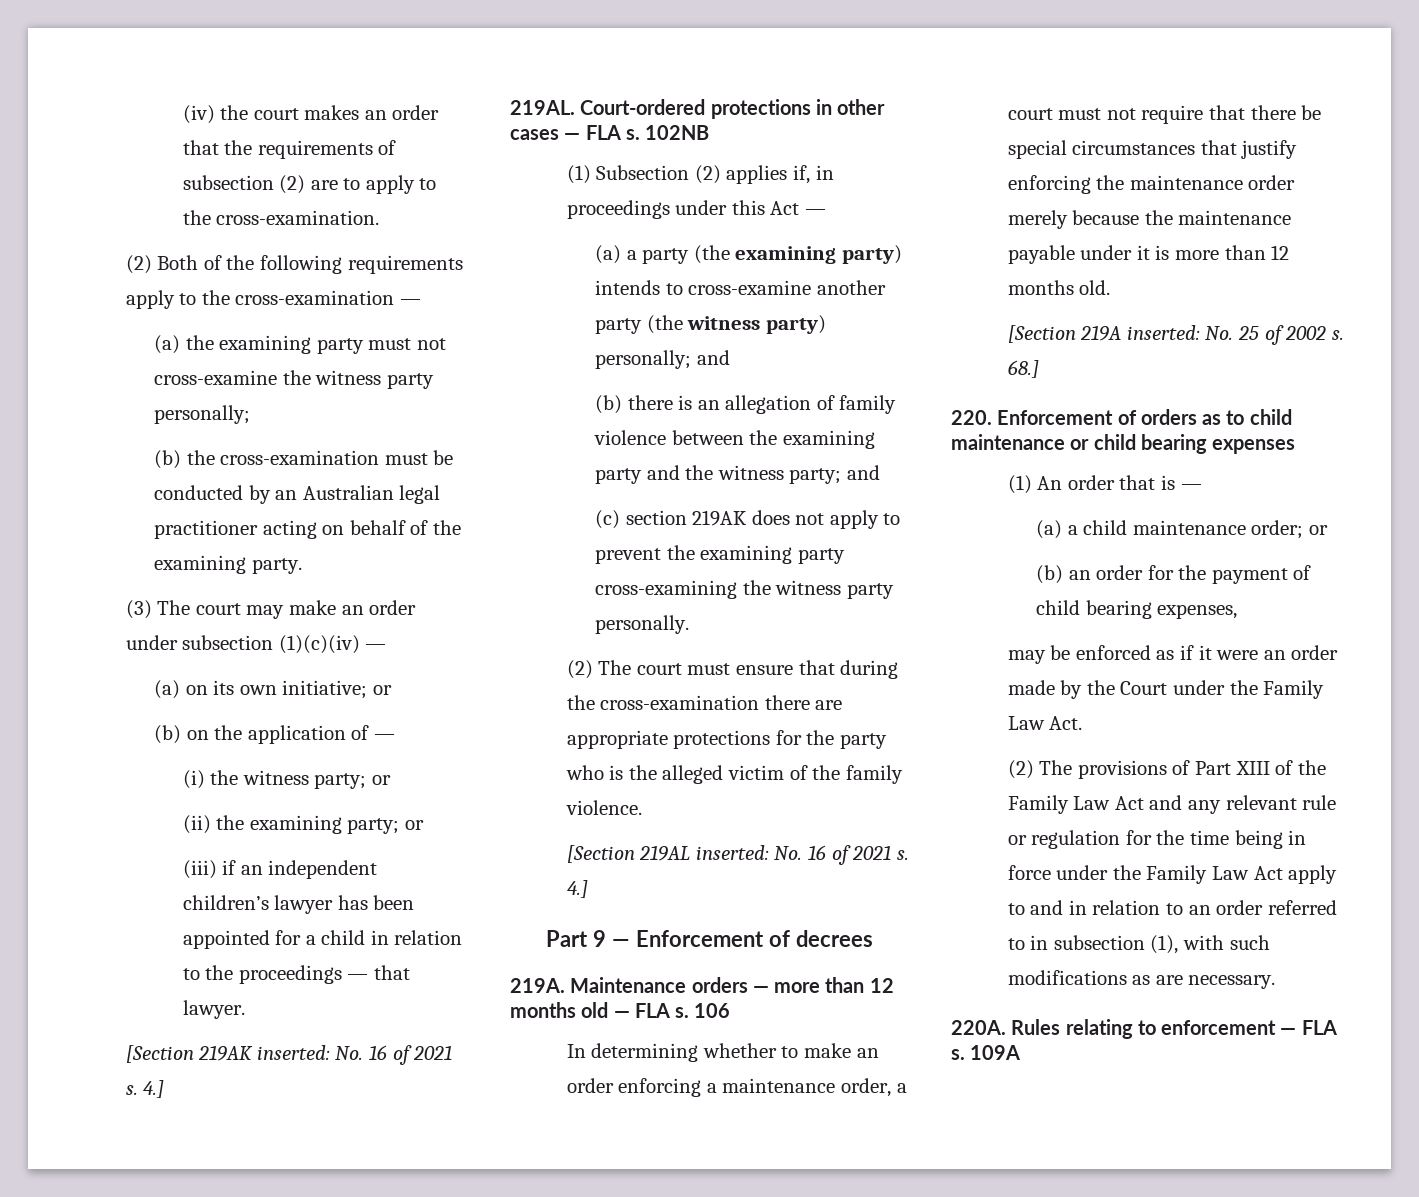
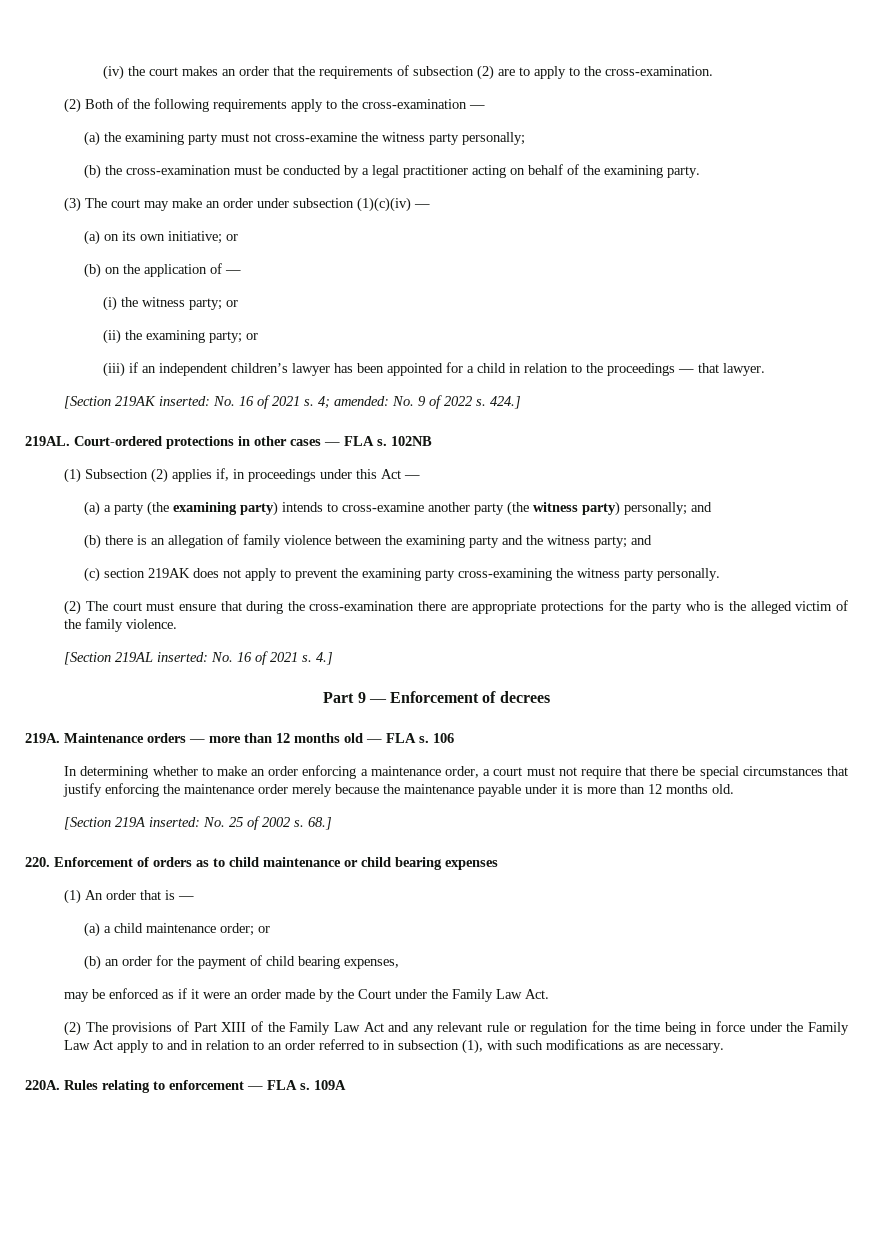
[275,485,394,500] an Australian -> [361,168,369,175] a
[143,1080,165,1098] 4.] -> [318,395,522,409] 4; amended: No. 9 of 2022 s. 424.]

